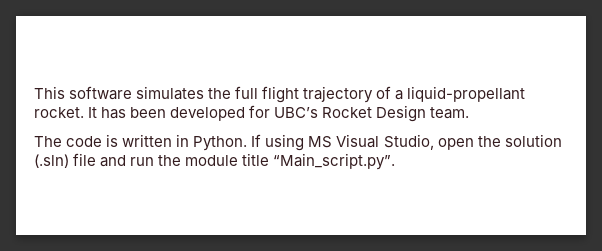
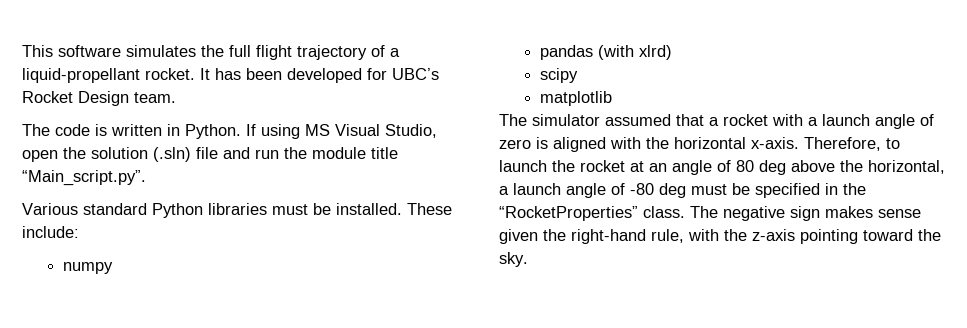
(396, 161) none -> [22,203,452,218] [22,226,79,238] [62,262,113,274] [539,45,672,60] [539,68,578,83] [539,91,612,106] [499,114,934,129] [499,137,900,152] [499,160,945,175] [499,183,866,198] [499,206,921,221] [499,229,941,244] [499,252,528,267] // Various standard Python libraries must be installed. These include: // numpy // pandas (with xlrd) // scipy // matplotlib // The simulator assumed that a rocket with a launch angle of zero is aligned with the horizontal x-axis. Therefore, to launch the rocket at an angle of 80 deg above the horizontal, a launch angle of -80 deg must be specified in the “RocketProperties” class. The negative sign makes sense given the right-hand rule, with the z-axis pointing toward the sky.

